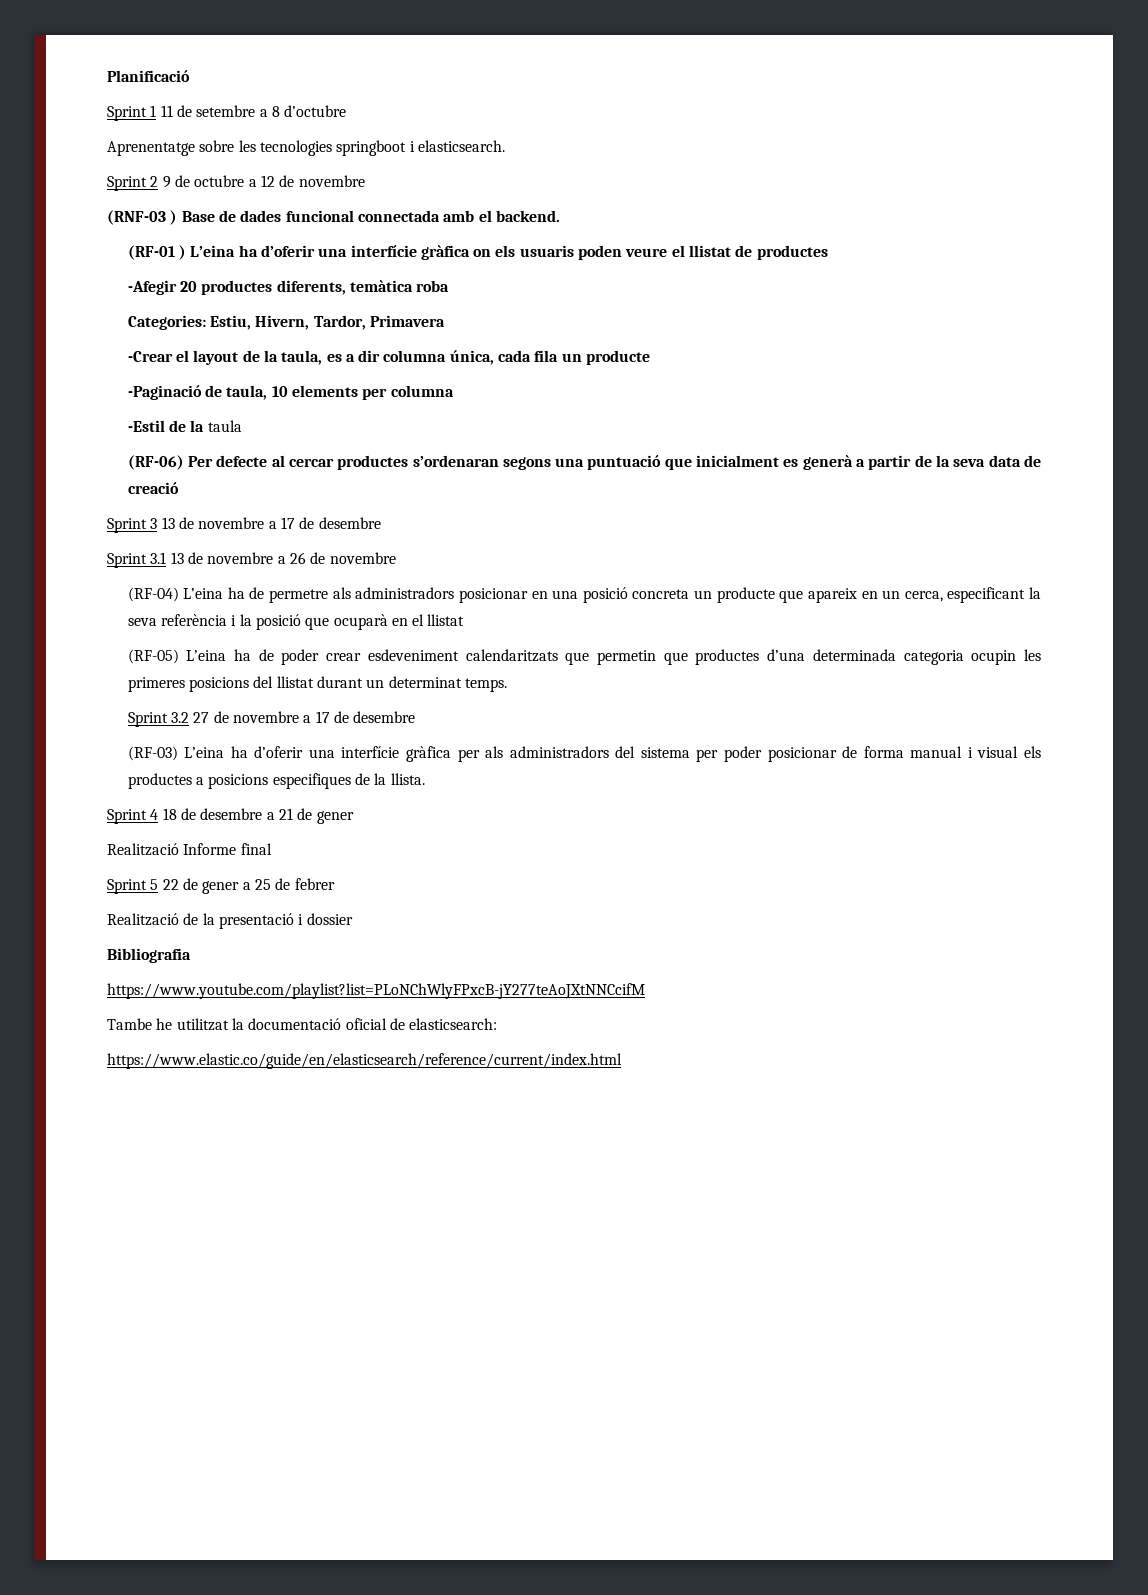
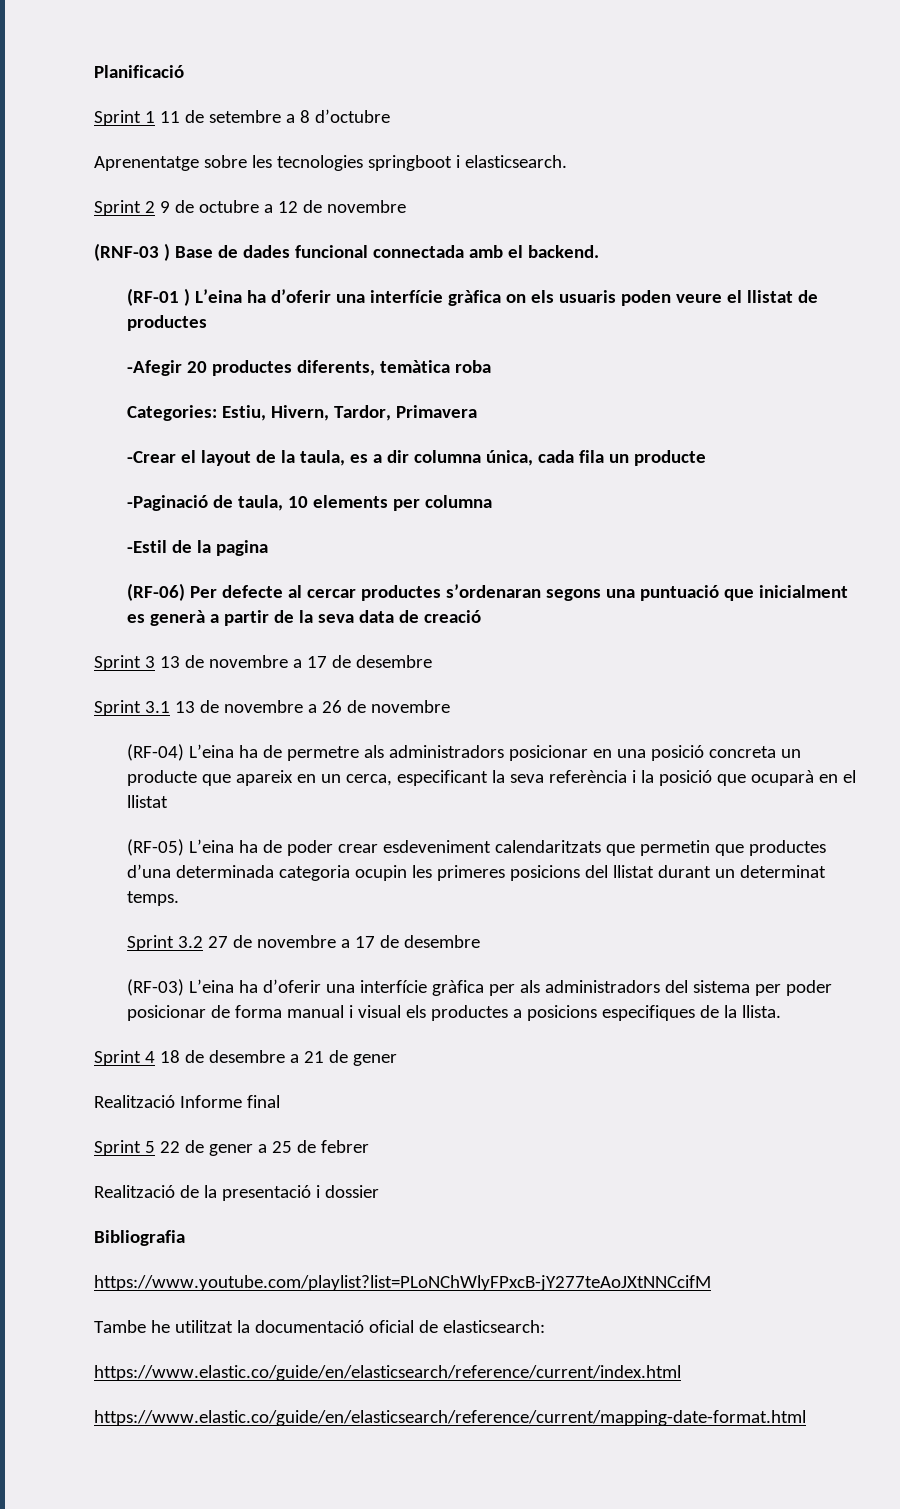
[207,420,242,432] taula -> [215,540,268,556] pagina
(622, 1061) none -> [94,1410,806,1426] // https://www.elastic.co/guide/en/elasticsearch/reference/current/mapping-date-format.html

